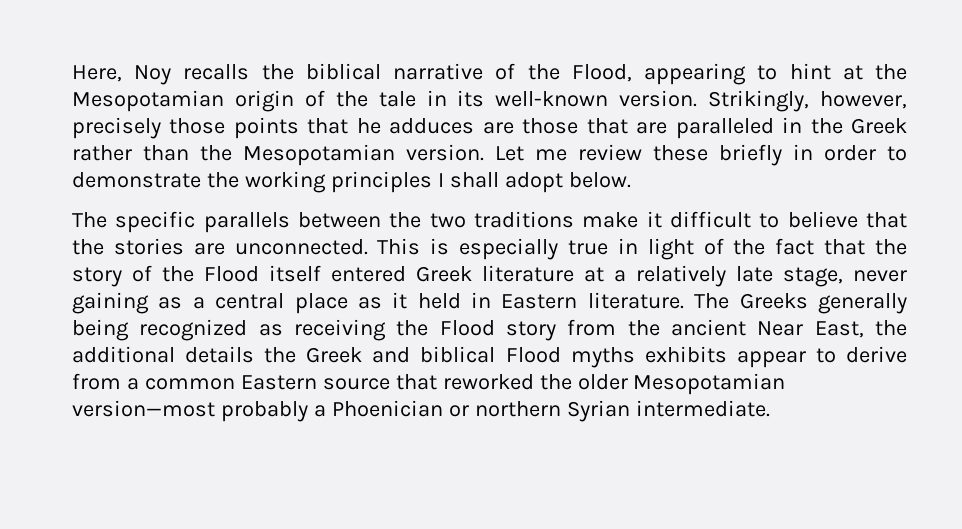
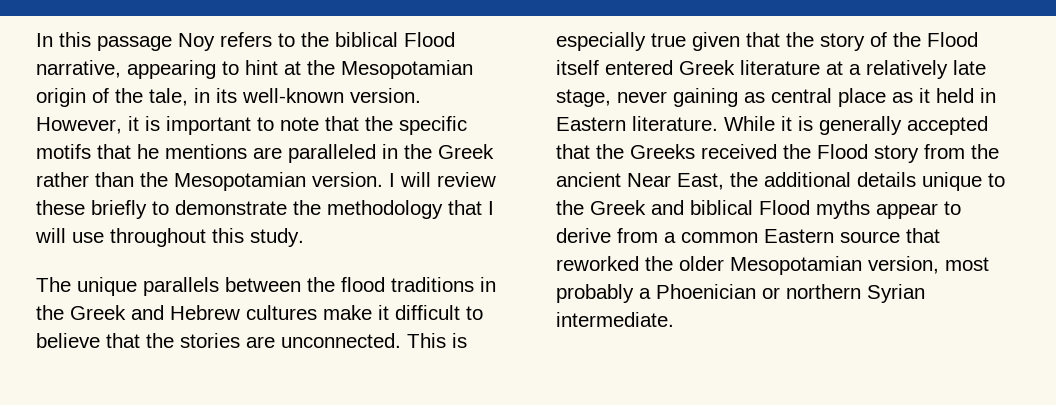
[72,63,632,85] Here, Noy recalls the biblical narrative of the Flood, -> [36,32,455,51] [36,60,121,78] In this passage Noy refers to the biblical Flood narrative,
[378,91,416,107] tale -> [149,88,188,106] tale,
[708,90,907,112] [72,117,628,139] Strikingly, however, precisely those points that he adduces are those that -> [36,116,467,135] [36,144,247,159] However, it is important to note that the specific motifs that he mentions
[495,146,567,161] Let me -> [389,172,431,187] I will
[793,144,876,161] in order -> (147, 209) none
[244,171,631,193] [72,211,196,233] working principles I shall adopt below. // The specific -> [327,200,494,219] [35,228,304,247] [36,277,137,296] methodology that I will use throughout this study. // The unique
[429,211,574,228] two traditions -> [341,277,496,292] [36,305,317,320] flood traditions in the Greek and Hebrew cultures
[617,238,815,260] in light of the fact -> [692,32,740,51] given
[192,297,205,309] a -> (765, 97) none
[694,293,907,314] [72,319,386,341] The Greeks generally being recognized as receiving -> [724,116,988,135] [556,144,777,159] While it is generally accepted that the Greeks received
(255, 354) none -> [922,172,1005,191] unique to
[644,346,727,363] exhibits -> (870, 209) none
[72,400,215,417] version—most -> [868,256,989,274] version, most

